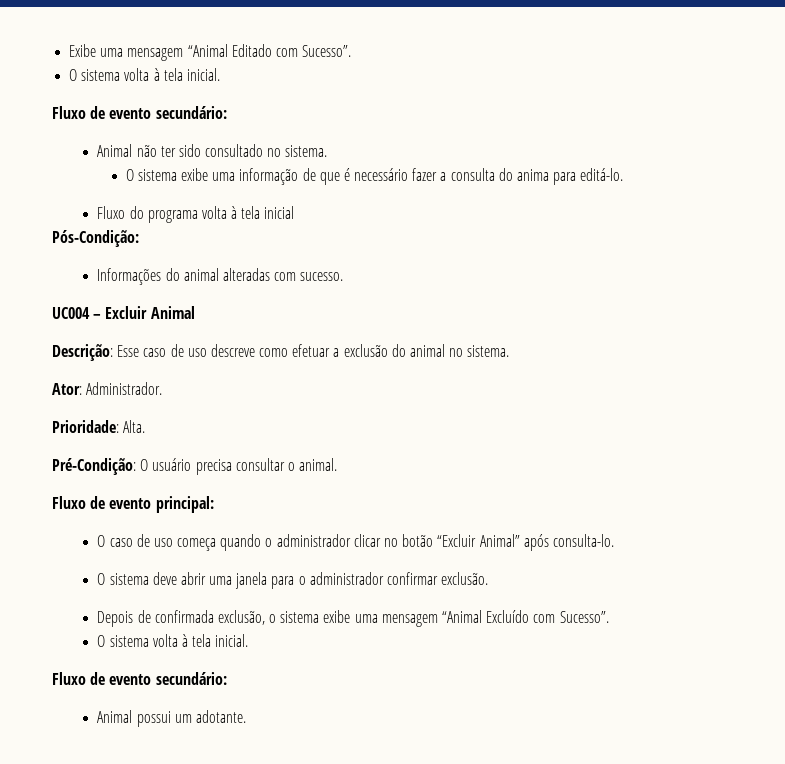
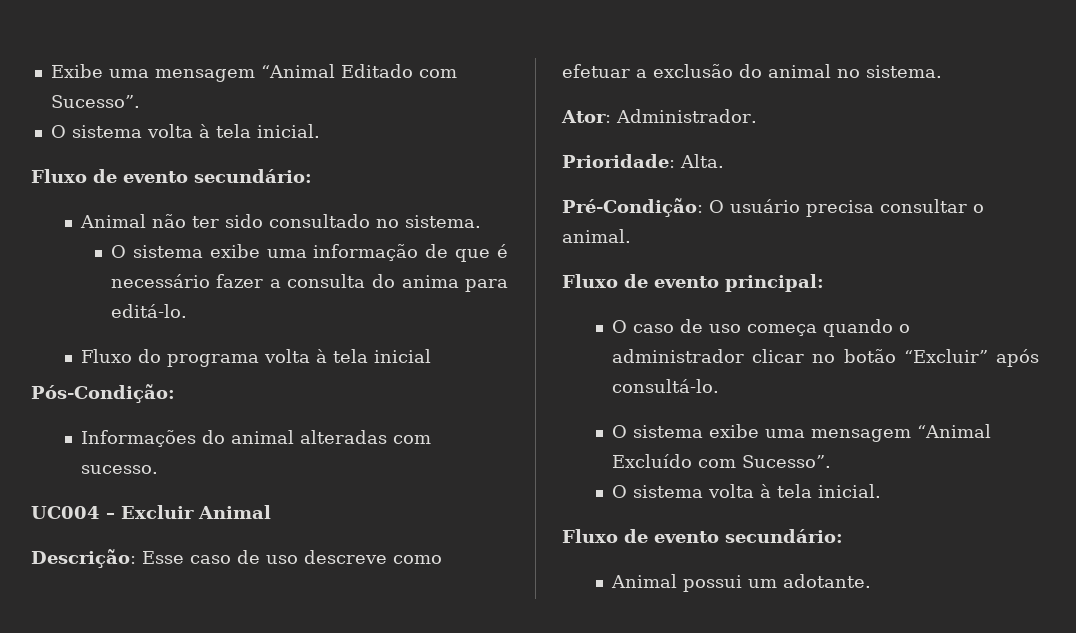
[437,534,614,551] [97,572,489,589] [97,610,277,627] “Excluir Animal” após consulta-lo. // O sistema deve abrir uma janela para o administrador confirmar exclusão. // Depois de confirmada exclusão, o -> [903,349,1039,367] [611,379,719,393] [611,425,627,438] “Excluir” após consultá-lo. // O

